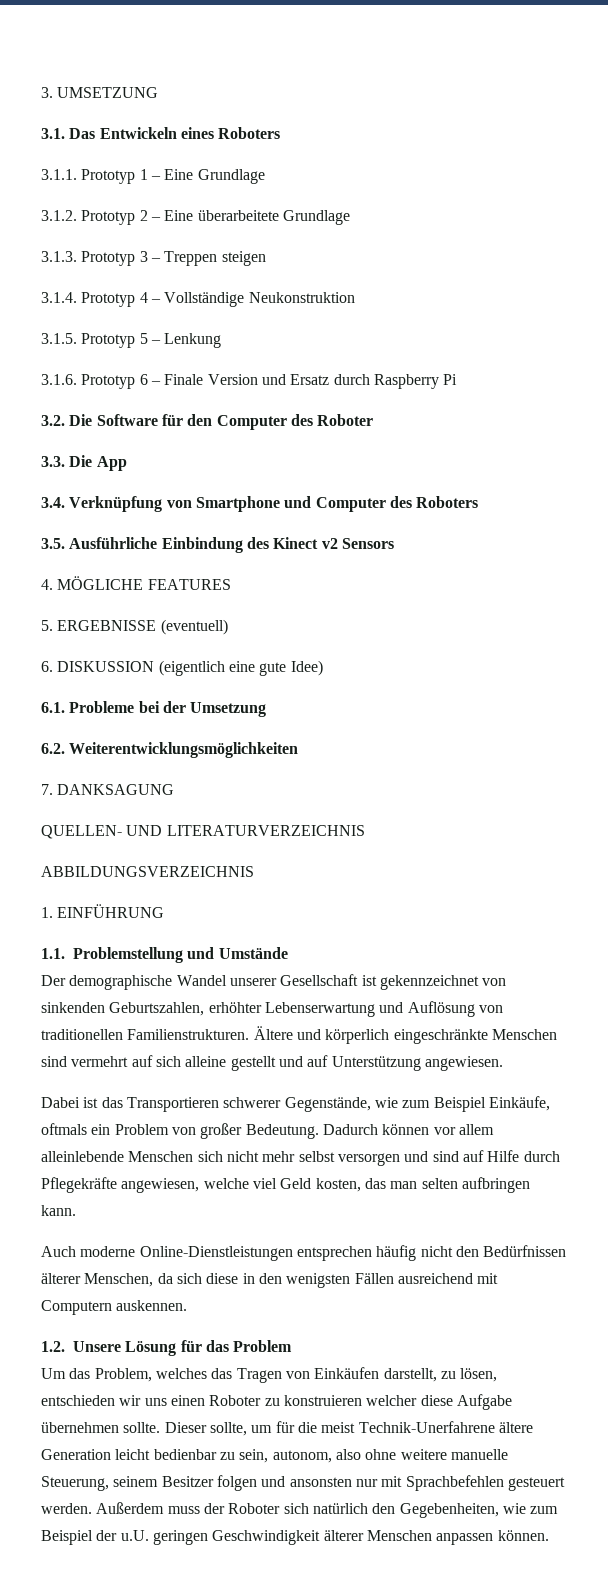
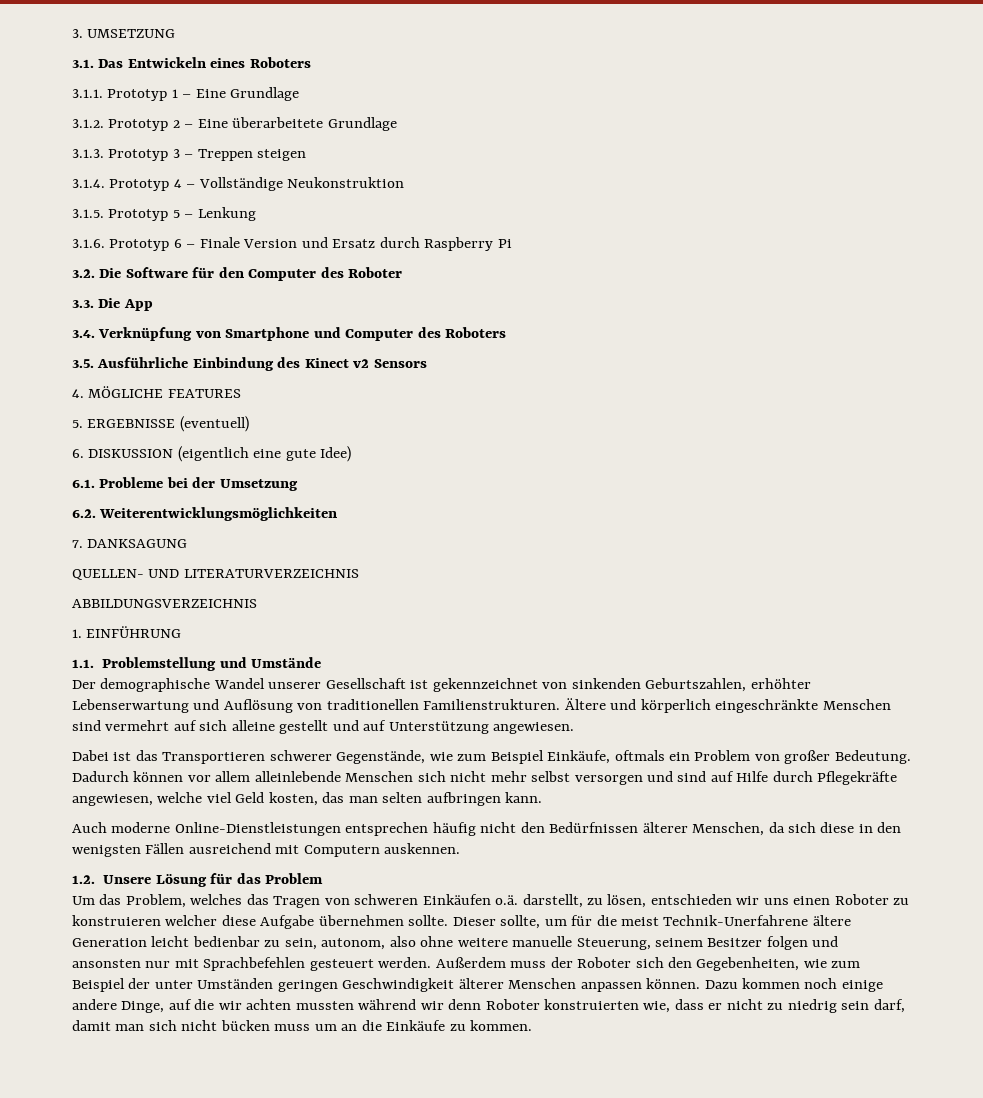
[314,1367,380,1379] Einkäufen -> [354,894,519,905] schweren Einkäufen o.ä.
[312,1503,368,1514] natürlich -> (664, 962) none
[120,1530,149,1541] u.U. -> [154,978,274,989] unter Umständen
(549, 1535) none -> [704,978,883,992] [72,999,905,1013] [72,1020,533,1031] Dazu kommen noch einige andere Dinge, auf die wir achten mussten während wir denn Roboter konstruierten wie, dass er nicht zu niedrig sein darf, damit man sich nicht bücken muss um an die Einkäufe zu kommen.

